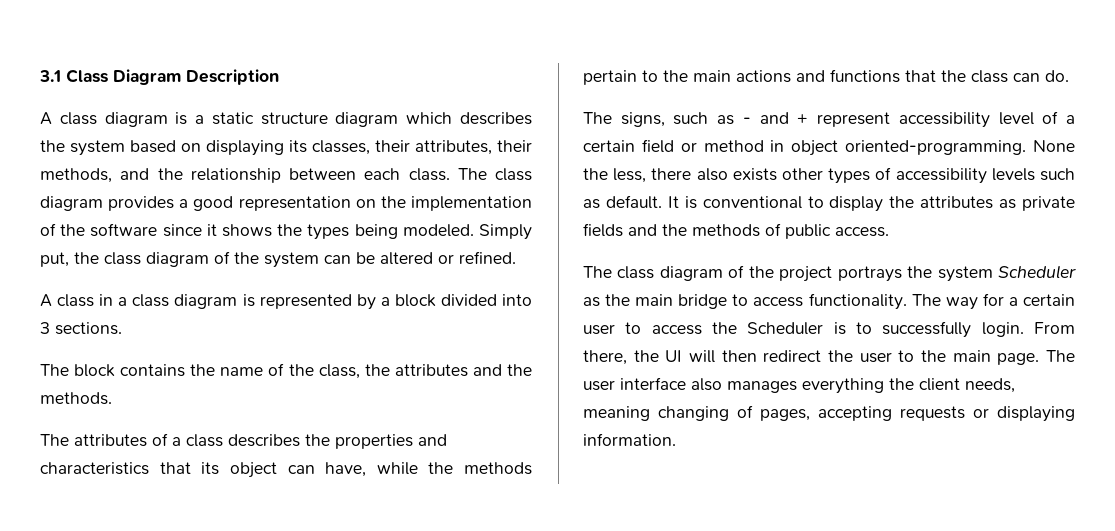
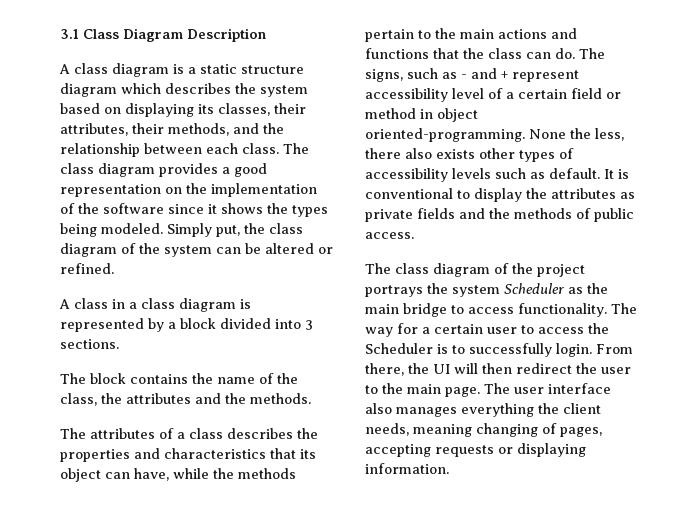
(1069, 76) // -> (575, 53) none

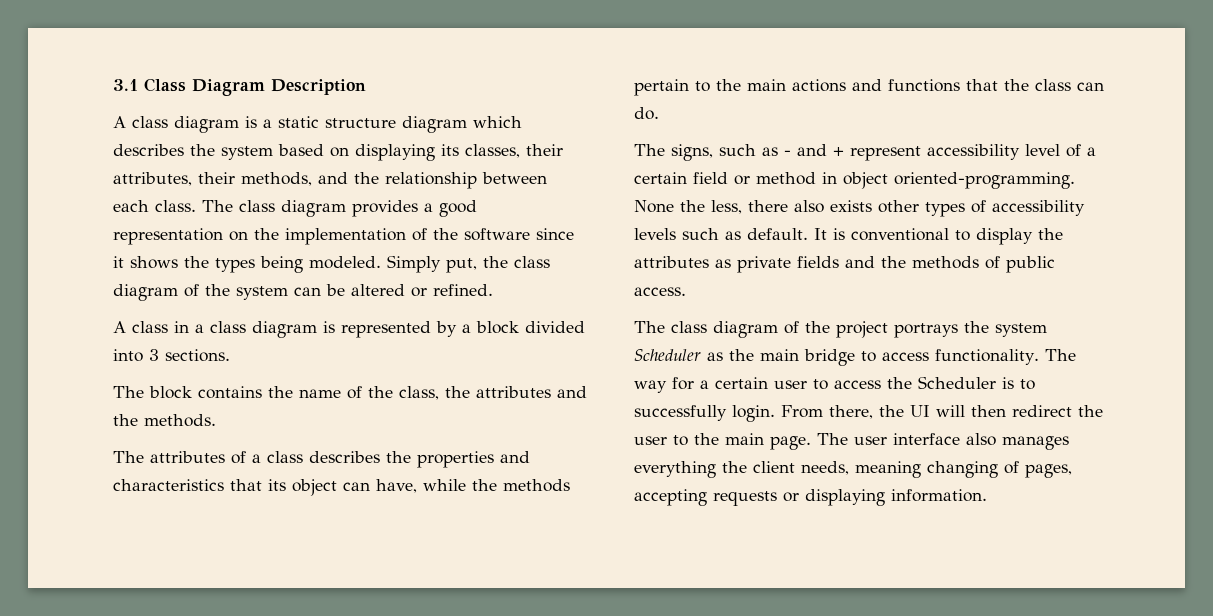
(575, 53) none -> (659, 113) //

